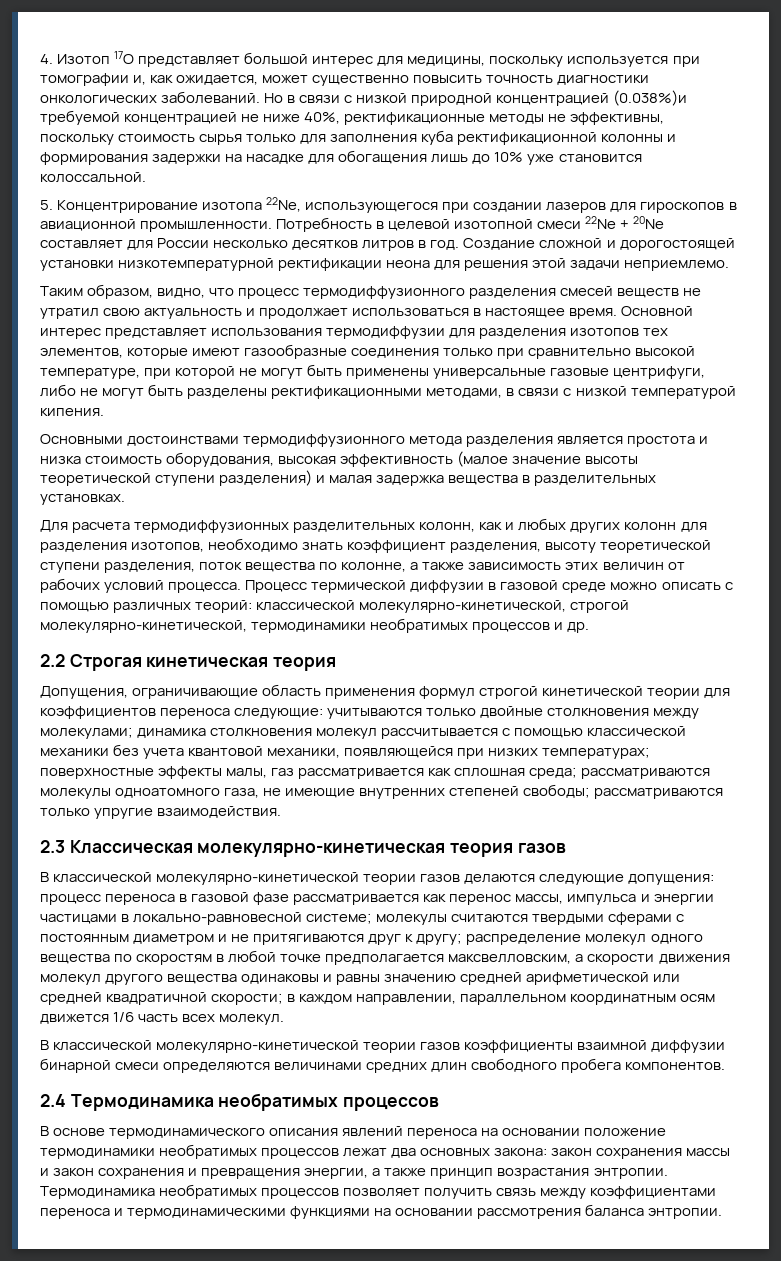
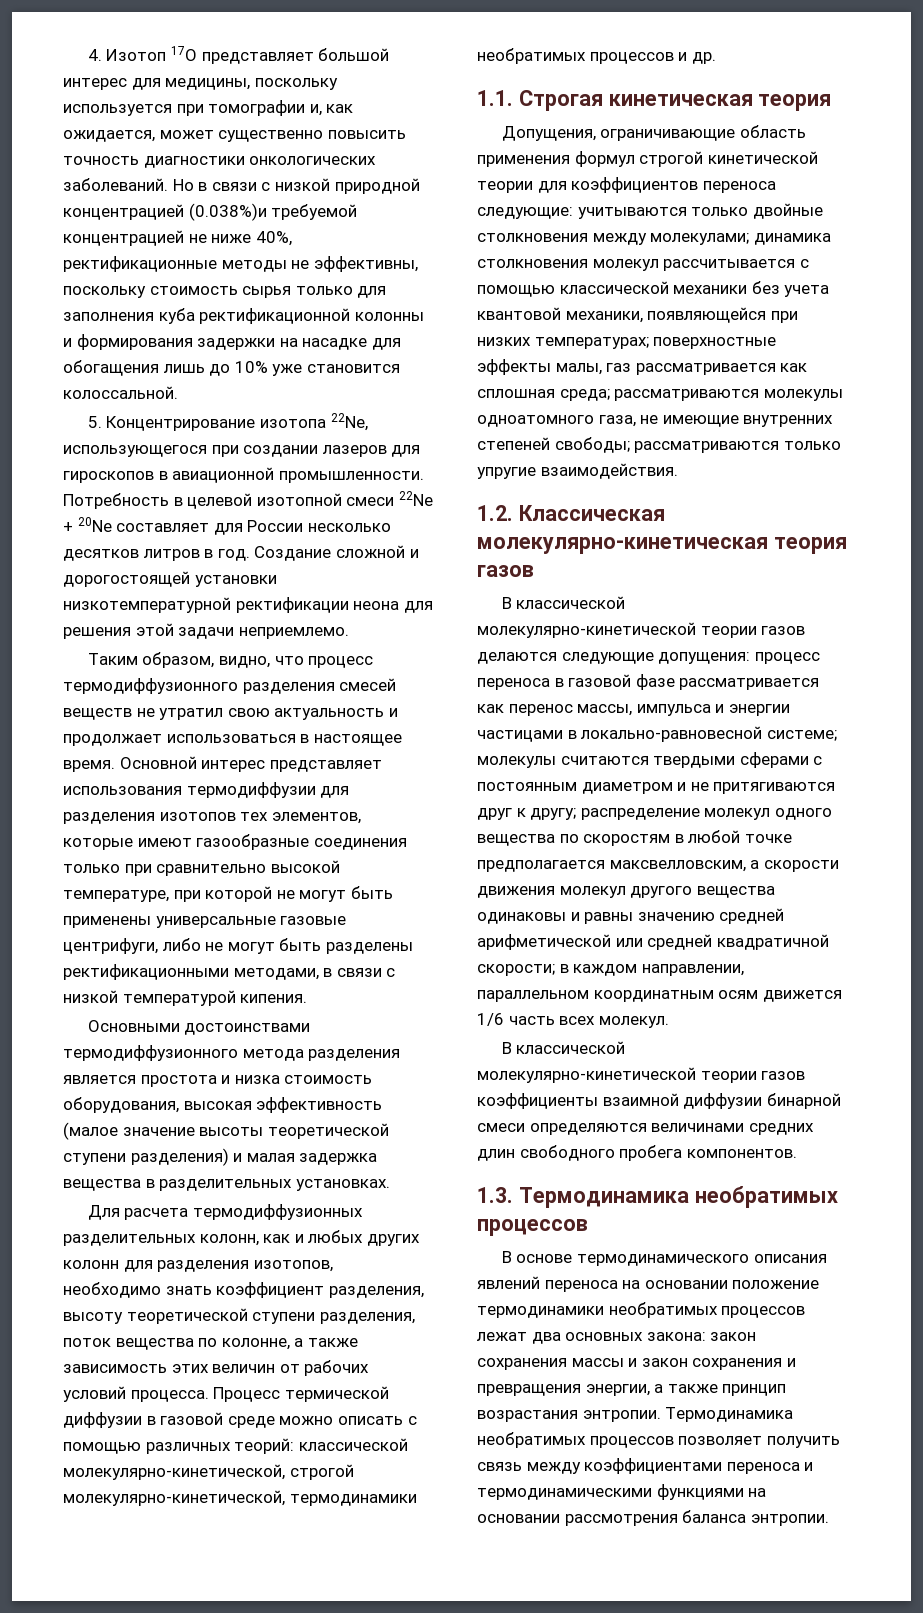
[40,654,65,667] 2.2 -> [477,90,513,106] 1.1.
[40,840,65,853] 2.3 -> [477,505,513,521] 1.2.
[40,1094,66,1107] 2.4 -> [477,1187,513,1203] 1.3.

